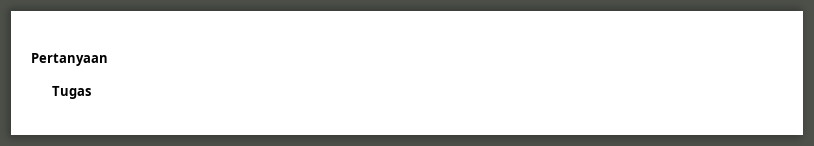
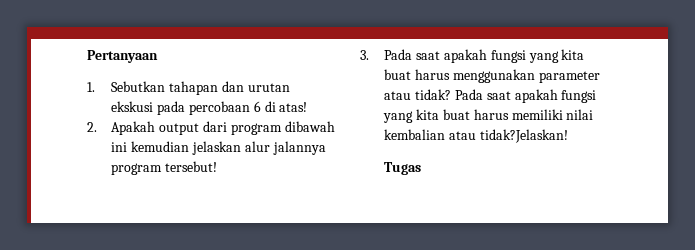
(108, 59) none -> [87,81,290,95] [111,101,308,115] [87,121,335,135] [111,141,326,155] [111,161,218,175] [360,49,585,63] [384,69,600,83] [384,89,597,103] [383,109,594,123] [384,129,568,143] // 1. Sebutkan tahapan dan urutan ekskusi pada percobaan 6 di atas! // 2. Apakah output dari program dibawah ini kemudian jelaskan alur jalannya program tersebut! // 3. Pada saat apakah fungsi yang kita buat harus menggunakan parameter atau tidak? Pada saat apakah fungsi yang kita buat harus memiliki nilai kembalian atau tidak?Jelaskan!

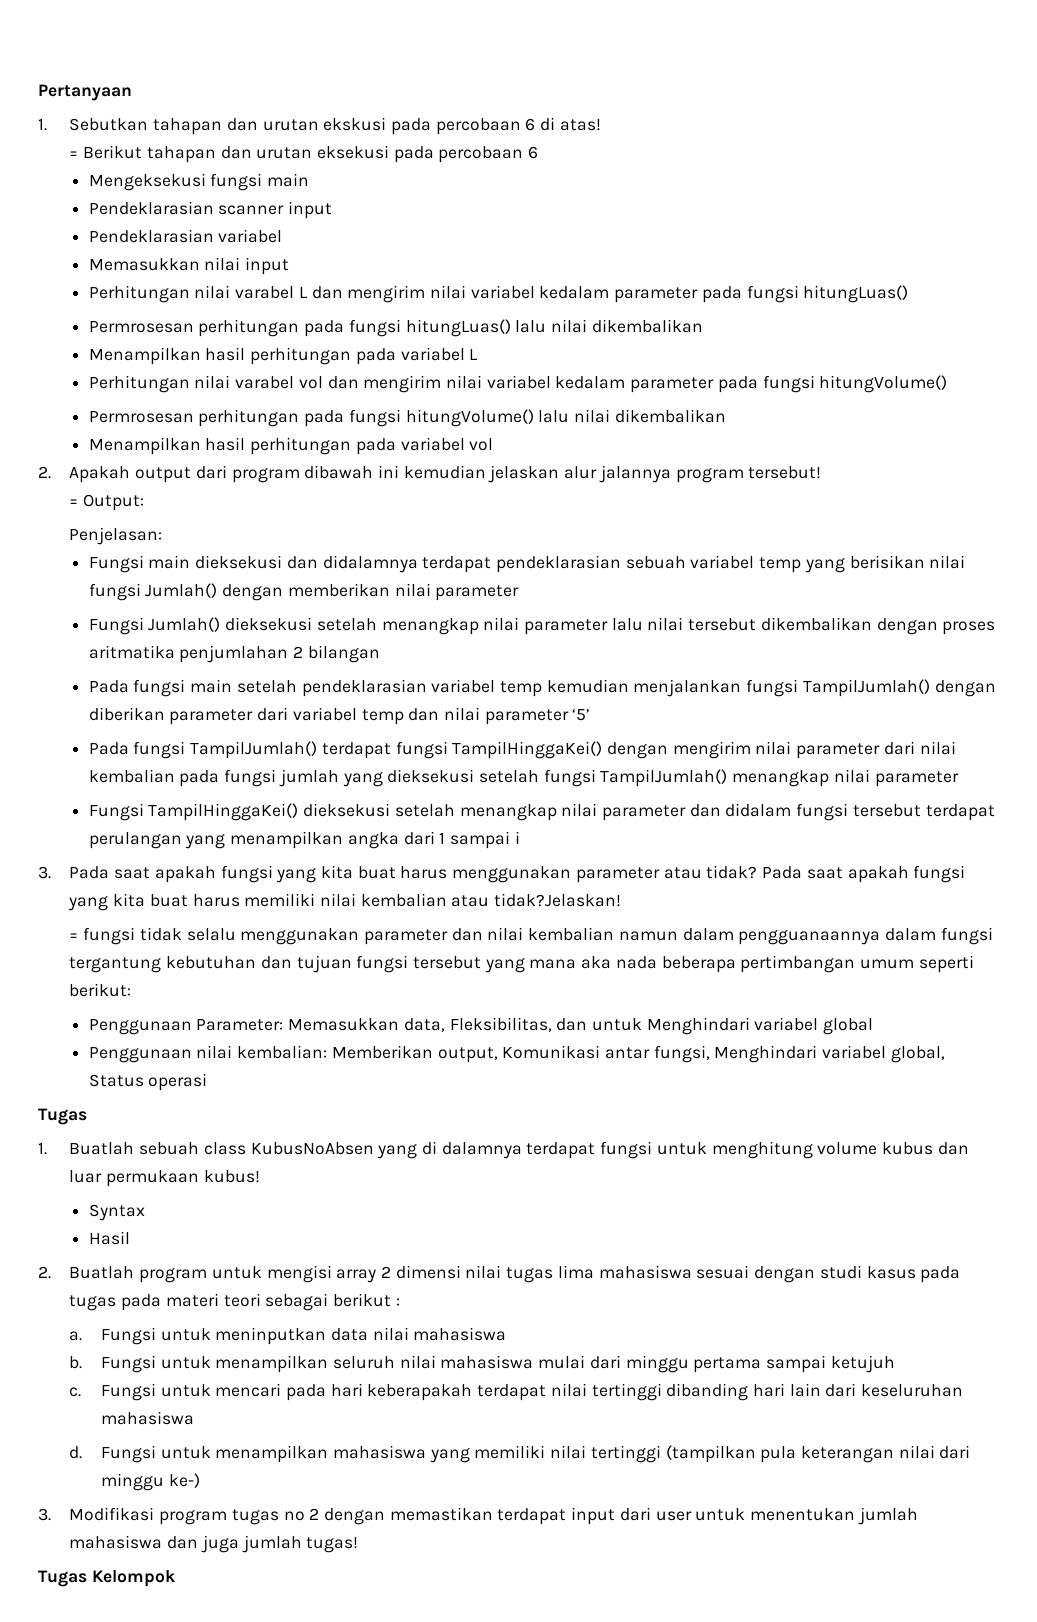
(308, 107) none -> [69,145,539,163] [88,173,310,191] [88,201,333,219] [88,229,283,243] [88,257,290,275] [88,285,909,303] [88,319,703,337] [88,347,479,365] [88,375,948,393] [88,409,726,427] [88,437,494,455] // = Berikut tahapan dan urutan eksekusi pada percobaan 6 // Mengeksekusi fungsi main // Pendeklarasian scanner input // Pendeklarasian variabel // Memasukkan nilai input // Perhitungan nilai varabel L dan mengirim nilai variabel kedalam parameter pada fungsi hitungLuas() // Permrosesan perhitungan pada fungsi hitungLuas() lalu nilai dikembalikan // Menampilkan hasil perhitungan pada variabel L // Perhitungan nilai varabel vol dan mengirim nilai variabel kedalam parameter pada fungsi hitungVolume() // Permrosesan perhitungan pada fungsi hitungVolume() lalu nilai dikembalikan // Menampilkan hasil perhitungan pada variabel vol
(218, 166) none -> [69,494,145,511] [69,527,163,545] [88,555,966,573] [88,583,520,601] [88,617,996,635] [88,645,380,663] [88,679,996,697] [88,707,591,725] [88,741,956,759] [88,769,959,787] [88,803,995,821] [88,831,520,849] // = Output: // Penjelasan: // Fungsi main dieksekusi dan didalamnya terdapat pendeklarasian sebuah variabel temp yang berisikan nilai fungsi Jumlah() dengan memberikan nilai parameter // Fungsi Jumlah() dieksekusi setelah menangkap nilai parameter lalu nilai tersebut dikembalikan dengan proses aritmatika penjumlahan 2 bilangan // Pada fungsi main setelah pendeklarasian variabel temp kemudian menjalankan fungsi TampilJumlah() dengan diberikan parameter dari variabel temp dan nilai parameter ‘5’ // Pada fungsi TampilJumlah() terdapat fungsi TampilHinggaKei() dengan mengirim nilai parameter dari nilai kembalian pada fungsi jumlah yang dieksekusi setelah fungsi TampilJumlah() menangkap nilai parameter // Fungsi TampilHinggaKei() dieksekusi setelah menangkap nilai parameter dan didalam fungsi tersebut terdapat perulangan yang menampilkan angka dari 1 sampai i
[384,162,422,175] Tugas -> [69,927,993,945] [69,955,974,973] [69,983,132,997] [88,1017,874,1035] [88,1045,945,1063] [88,1073,208,1091] [38,1108,87,1125] [38,1141,969,1159] [69,1170,260,1187] [88,1204,145,1221] [88,1231,130,1245] [38,1265,961,1283] [69,1293,400,1311] [69,1327,507,1345] [69,1355,895,1373] [69,1383,964,1401] [100,1411,194,1425] [69,1445,971,1463] [100,1473,200,1491] [38,1507,918,1525] [69,1535,359,1553] [38,1570,176,1587] = fungsi tidak selalu menggunakan parameter dan nilai kembalian namun dalam pengguanaannya dalam fungsi tergantung kebutuhan dan tujuan fungsi tersebut yang mana aka nada beberapa pertimbangan umum seperti berikut: // Penggunaan Parameter: Memasukkan data, Fleksibilitas, dan untuk Menghindari variabel global // Penggunaan nilai kembalian: Memberikan output, Komunikasi antar fungsi, Menghindari variabel global, Status operasi // Tugas // 1. Buatlah sebuah class KubusNoAbsen yang di dalamnya terdapat fungsi untuk menghitung volume kubus dan luar permukaan kubus! // Syntax // Hasil // 2. Buatlah program untuk mengisi array 2 dimensi nilai tugas lima mahasiswa sesuai dengan studi kasus pada tugas pada materi teori sebagai berikut : // a. Fungsi untuk meninputkan data nilai mahasiswa // b. Fungsi untuk menampilkan seluruh nilai mahasiswa mulai dari minggu pertama sampai ketujuh // c. Fungsi untuk mencari pada hari keberapakah terdapat nilai tertinggi dibanding hari lain dari keseluruhan mahasiswa // d. Fungsi untuk menampilkan mahasiswa yang memiliki nilai tertinggi (tampilkan pula keterangan nilai dari minggu ke-) // 3. Modifikasi program tugas no 2 dengan memastikan terdapat input dari user untuk menentukan jumlah mahasiswa dan juga jumlah tugas! // Tugas Kelompok

